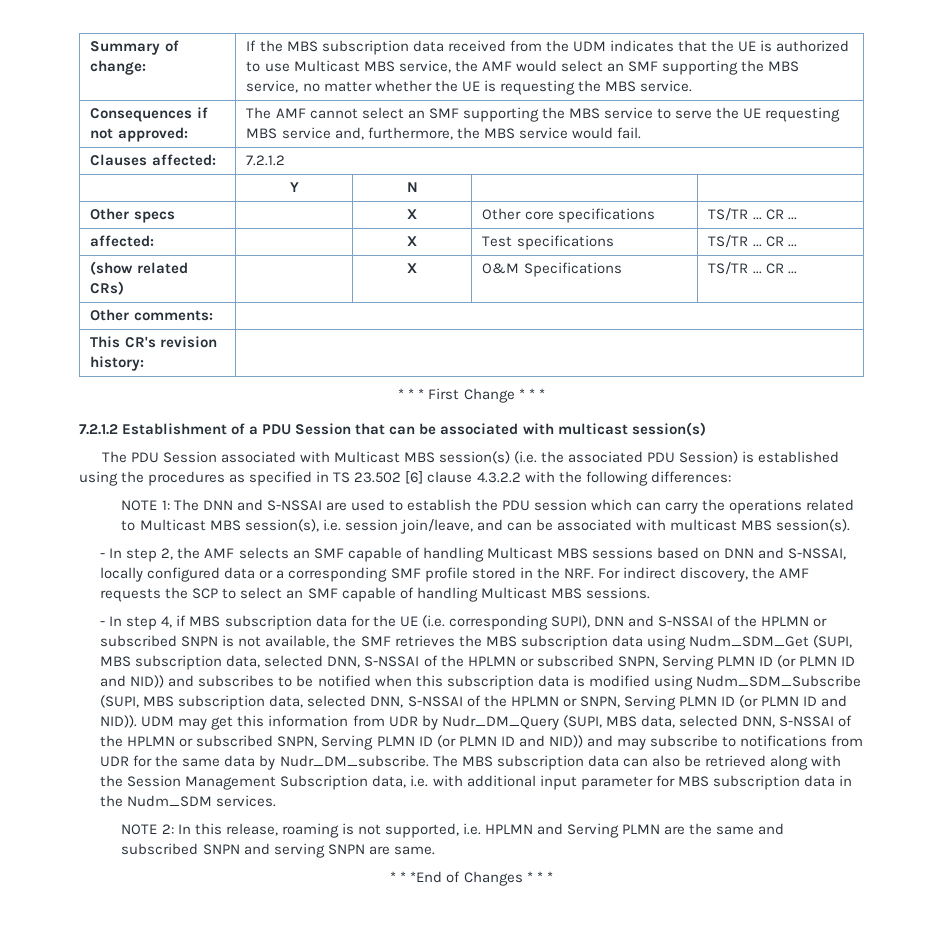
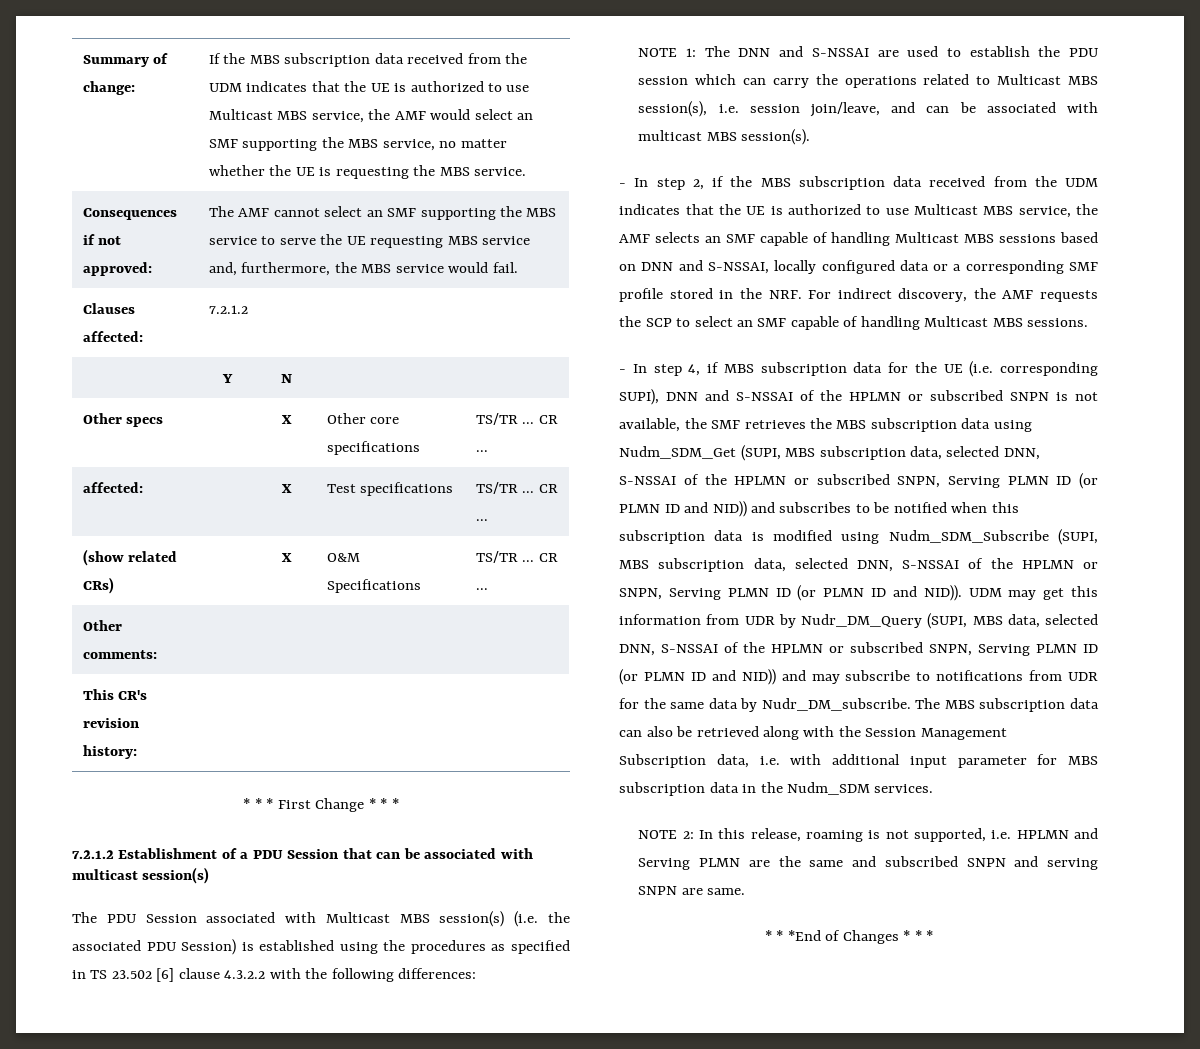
(174, 554) none -> [712,176,1098,190] [619,204,1071,218] if the MBS subscription data received from the UDM indicates that the UE is authorized to use Multicast MBS service,

